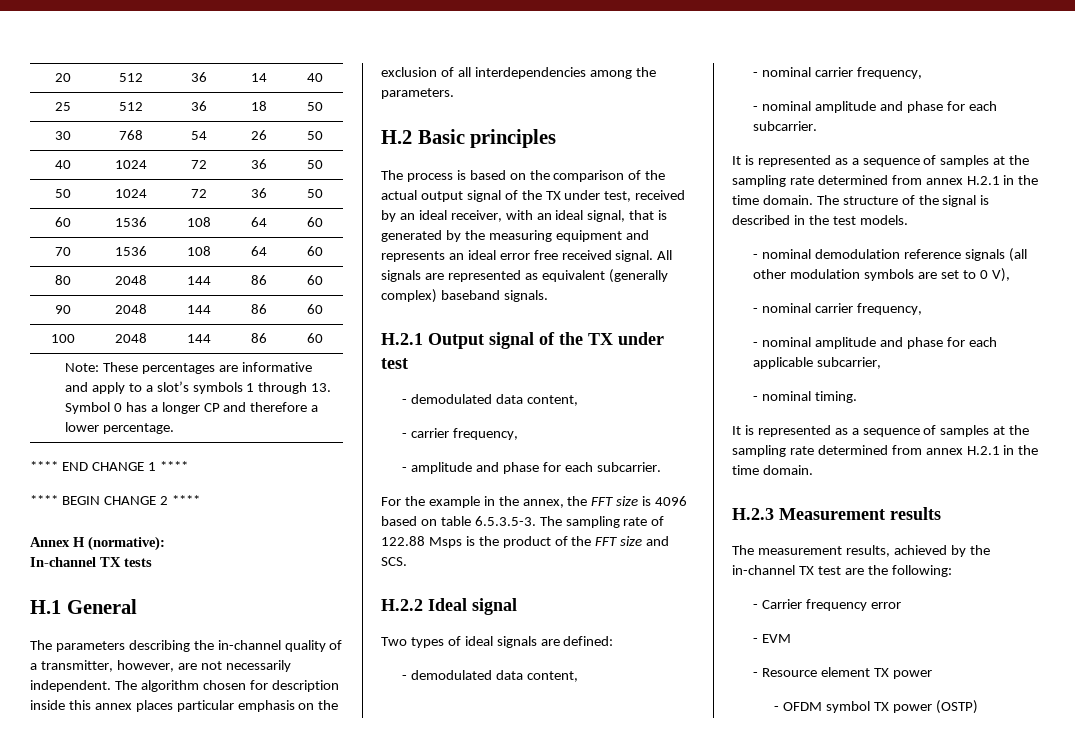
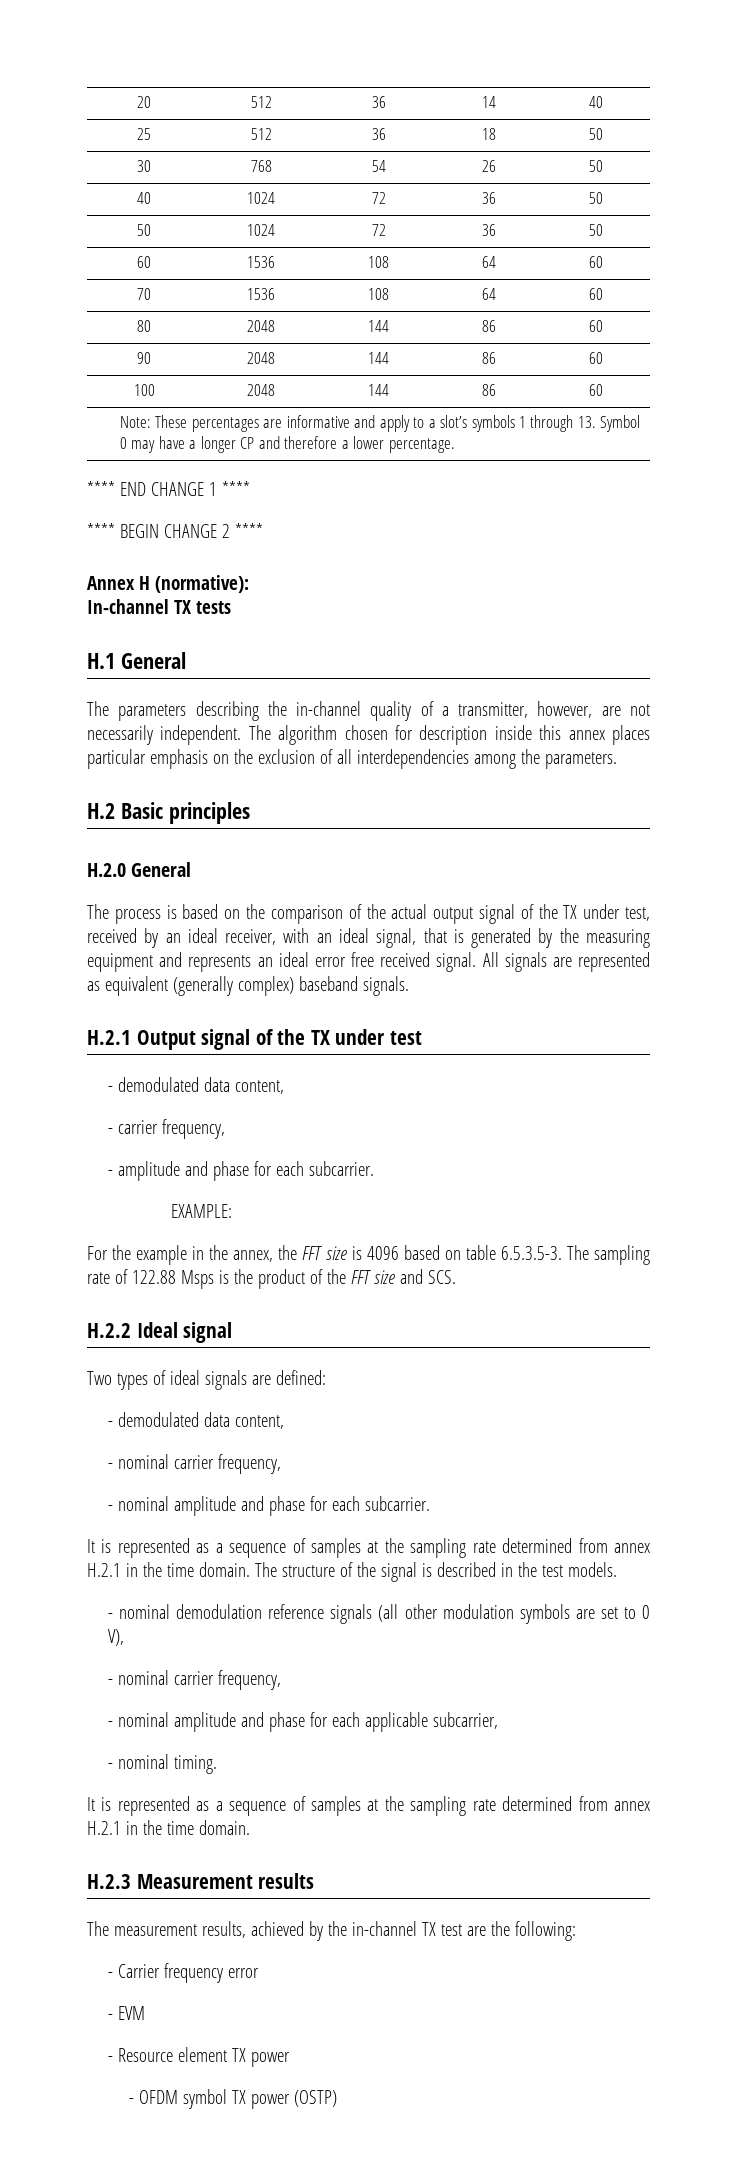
[125,402,147,412] has -> [131,436,185,453] may have
(557, 138) none -> [87,862,192,877] // H.2.0 General
(661, 467) none -> [171,1204,233,1218] // EXAMPLE:

